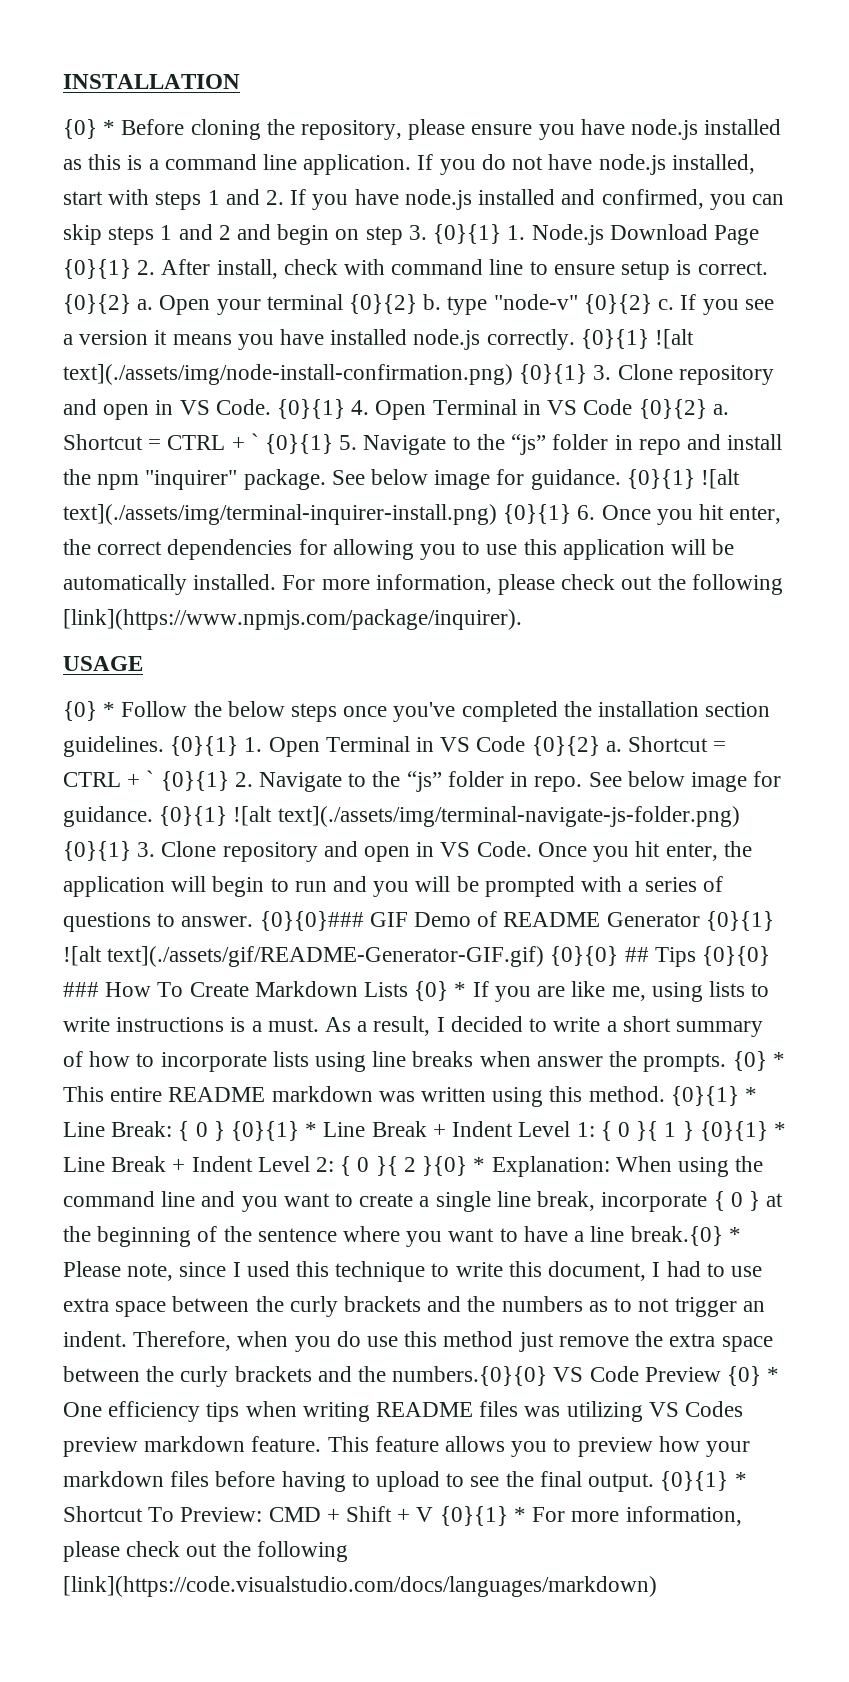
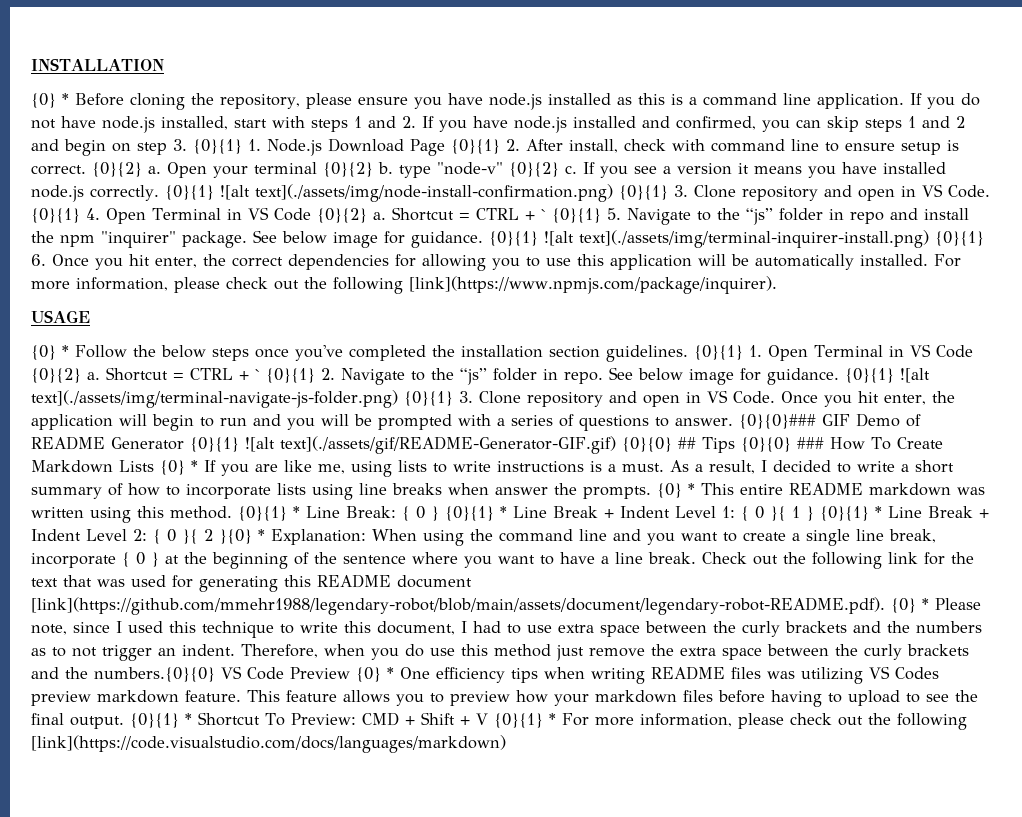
[630,1226,723,1246] break.{0} -> [648,552,974,569] [31,574,472,592] [31,597,917,615] break. Check out the following link for the text that was used for generating this README document [link](https://github.com/mmehr1988/legendary-robot/blob/main/assets/document/legendary-robot-README.pdf). {0}

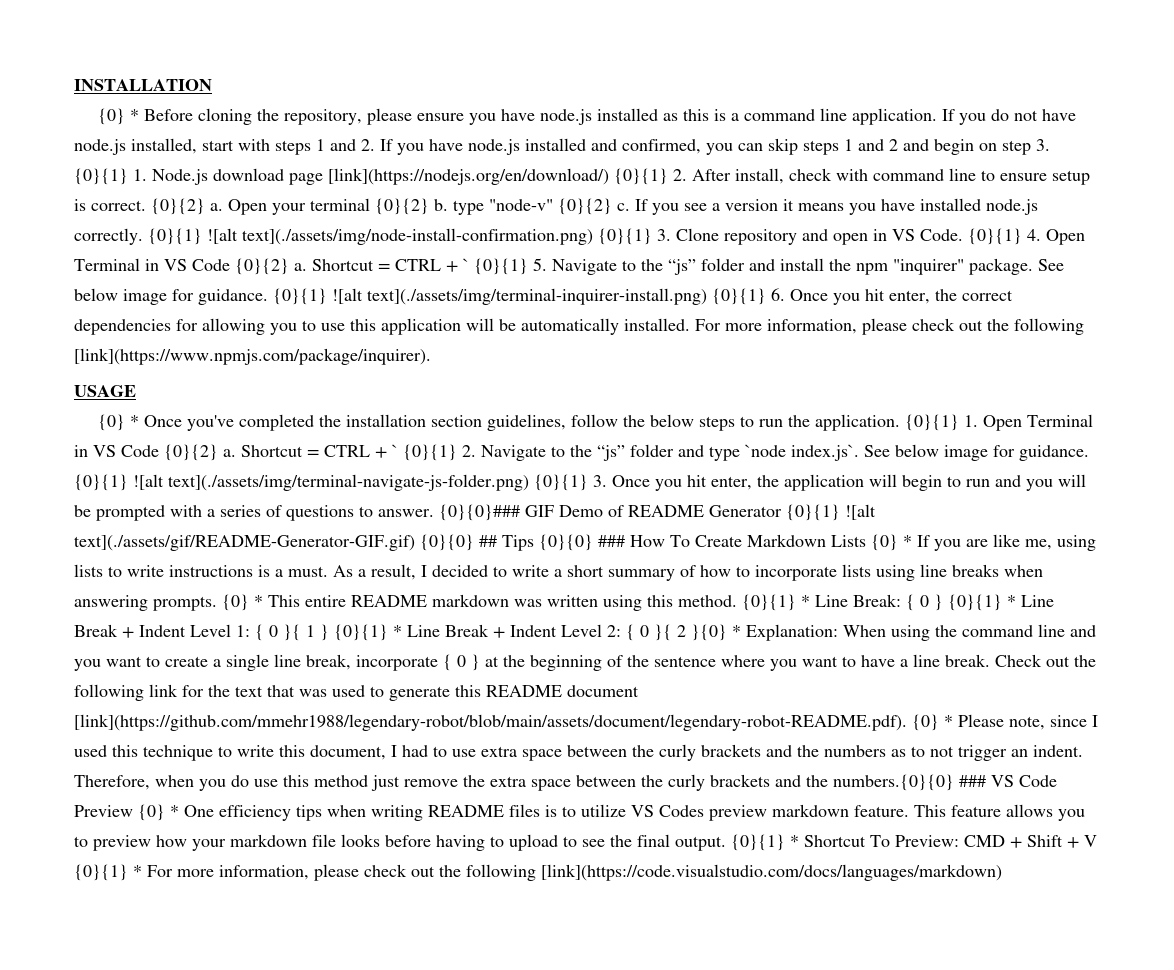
[328,138,445,156] Download Page -> [213,168,609,185] download page [link](https://nodejs.org/en/download/)
[828,209,884,224] in repo -> (745, 264) none
[75,345,289,361] Follow the below steps once -> [144,415,183,427] Once
[606,345,688,362] guidelines. -> [487,414,901,431] guidelines, follow the below steps to run the application.
[543,369,603,384] in repo. -> [678,444,859,461] and type `node index.js`.
[478,390,775,407] Clone repository and open in VS Code. -> (607, 481) none
[495,483,577,495] answer the -> [74,595,148,611] answering
[172,575,278,592] for generating -> [370,686,450,701] to generate
(215, 674) none -> [959,775,986,787] ###
[767,667,863,684] was utilizing -> [545,804,626,817] is to utilize
[683,690,713,702] files -> [312,834,380,847] file looks

